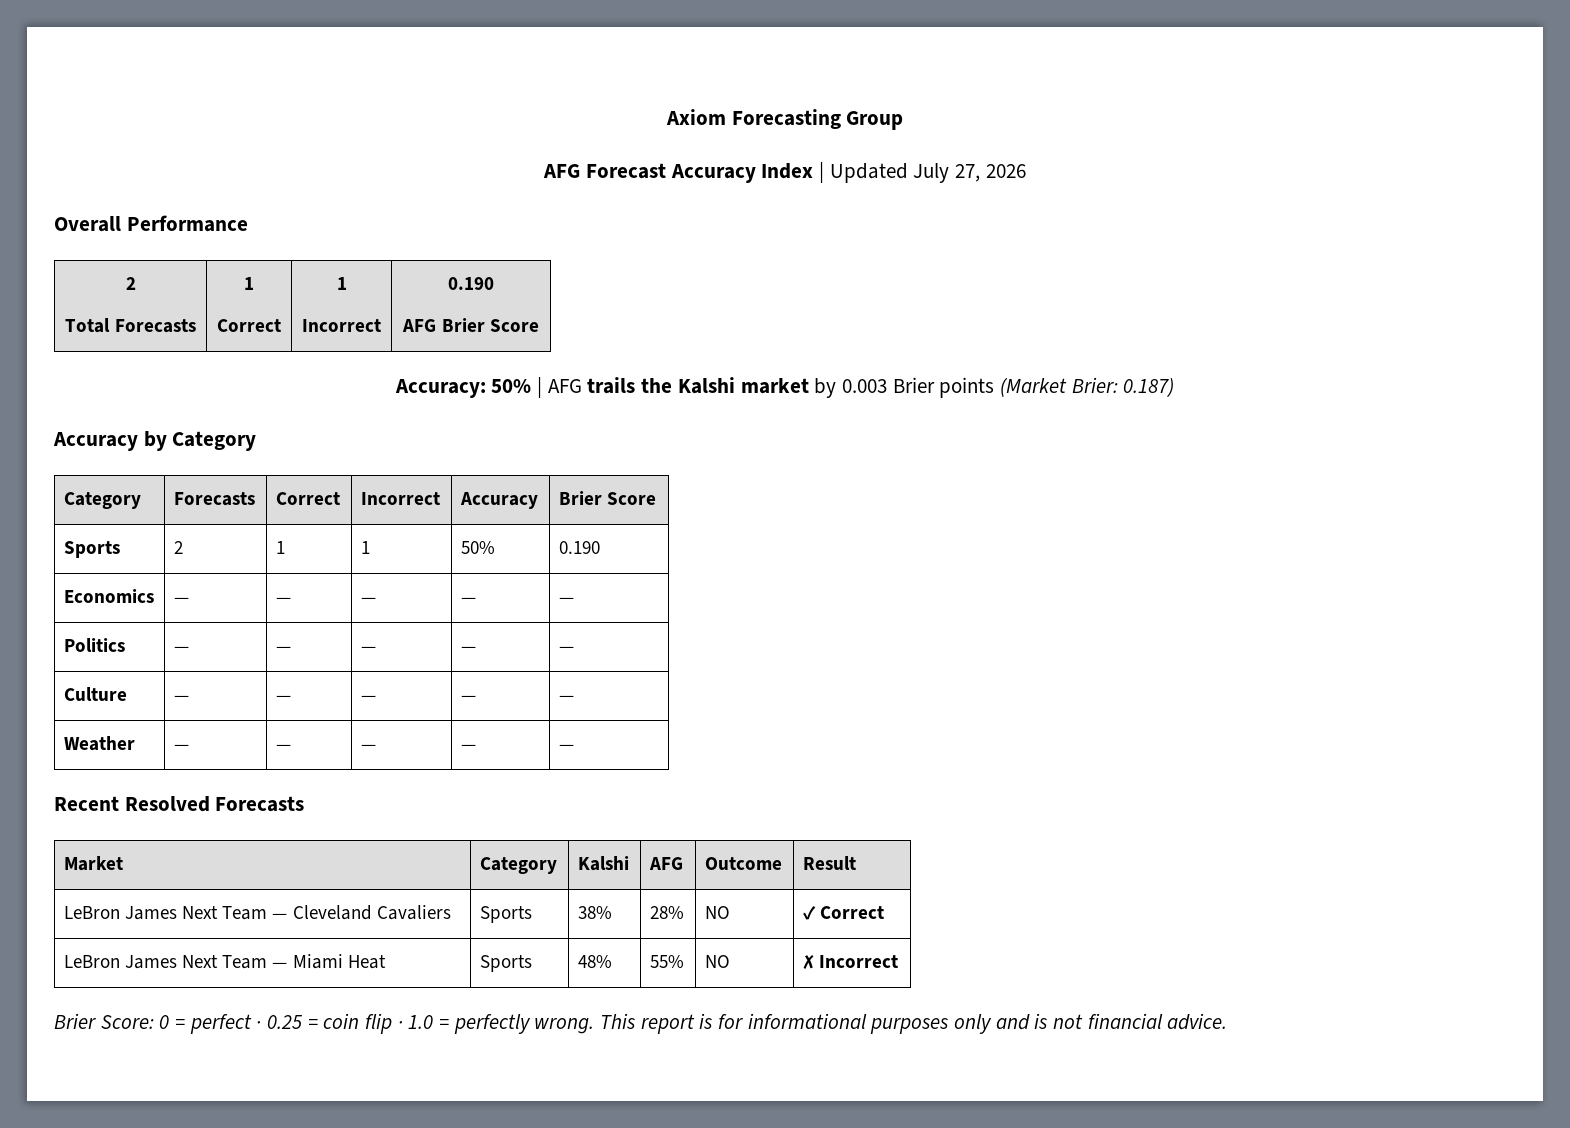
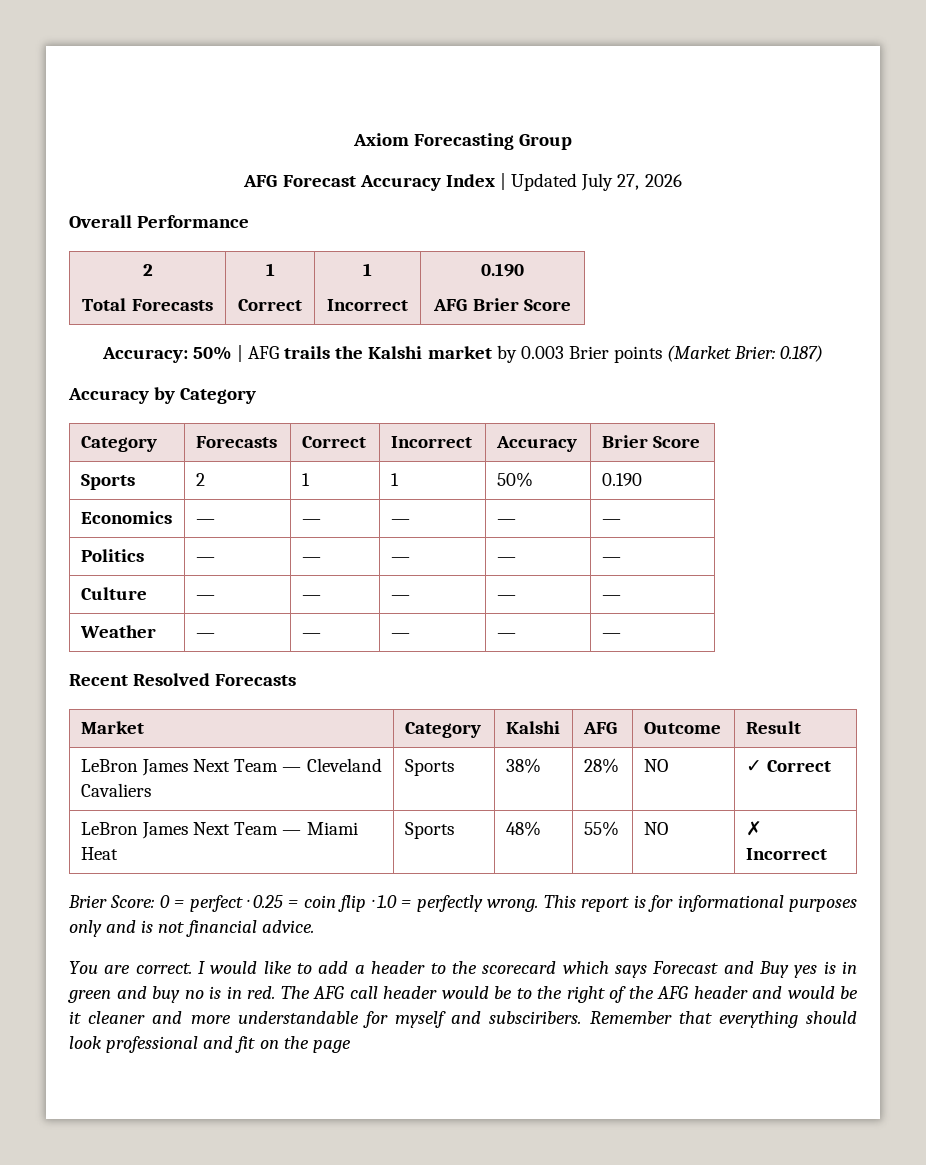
(1228, 1021) none -> [69,961,858,978] [68,986,858,1003] [69,1011,857,1028] [69,1036,351,1053] // You are correct. I would like to add a header to the scorecard which says Forecast and Buy yes is in green and buy no is in red. The AFG call header would be to the right of the AFG header and would be it cleaner and more understandable for myself and subsciribers. Remember that everything should look professional and fit on the page

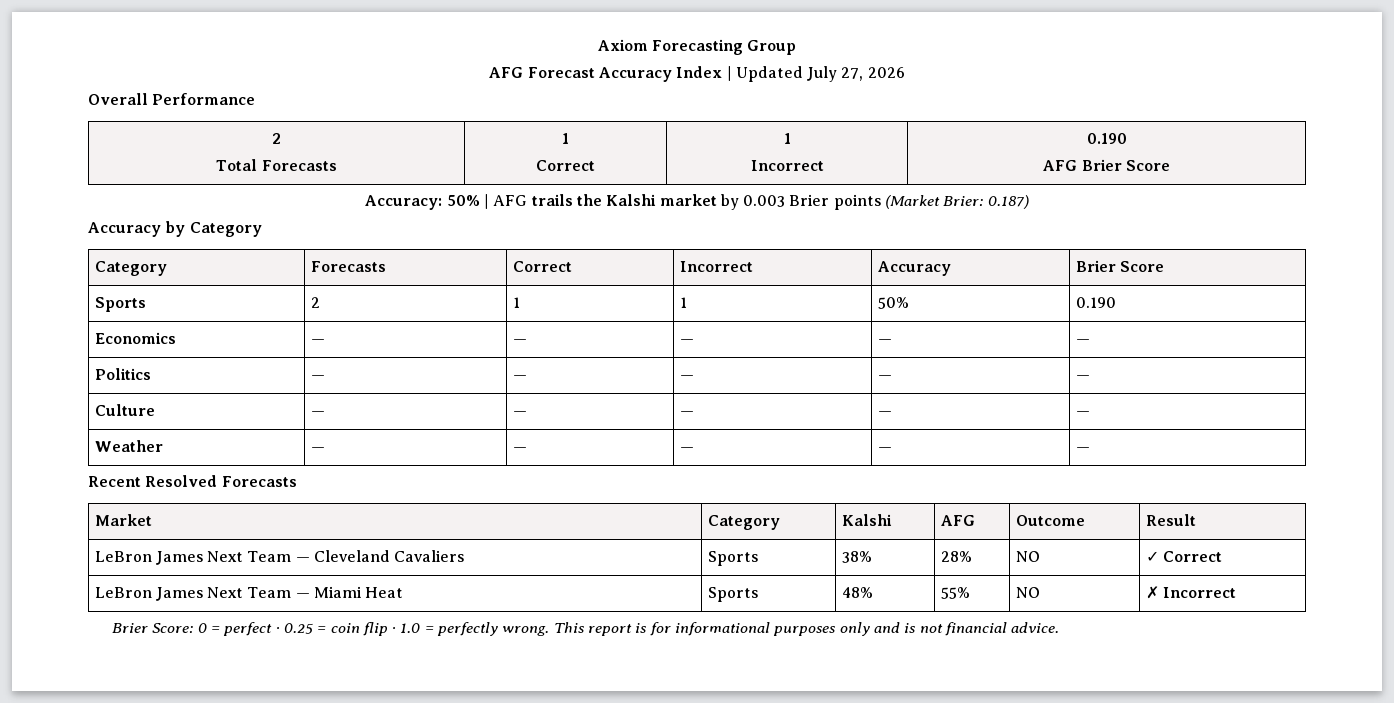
[69,961,858,978] [68,986,858,1003] [69,1011,857,1028] [69,1036,351,1053] // You are correct. I would like to add a header to the scorecard which says Forecast and Buy yes is in green and buy no is in red. The AFG call header would be to the right of the AFG header and would be it cleaner and more understandable for myself and subsciribers. Remember that everything should look professional and fit on the page -> (1060, 627) none

